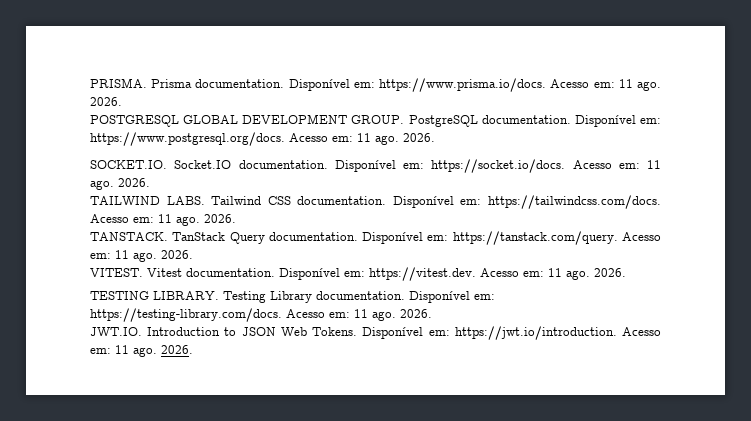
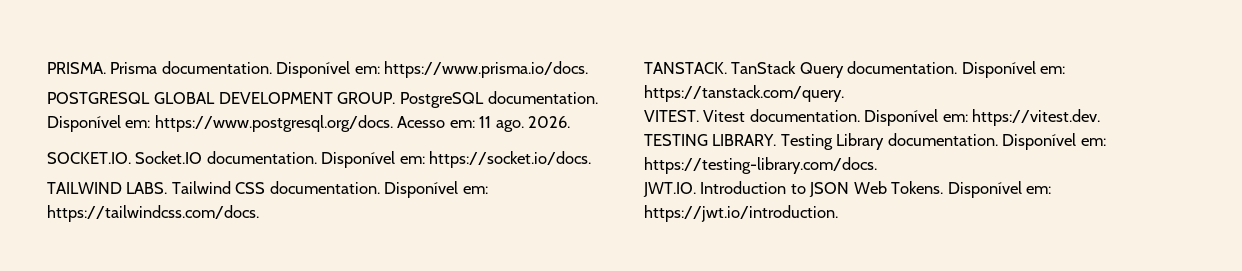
[550,79,661,91] [90,97,122,106] Acesso em: 11 ago. 2026. -> (589, 69) none
[572,160,661,169] [90,178,150,190] Acesso em: 11 ago. 2026. -> (592, 159) none
[90,214,236,226] Acesso em: 11 ago. 2026. -> (259, 213) none
[622,232,661,241] [90,250,193,262] Acesso em: 11 ago. 2026. -> (844, 93) none
[480,268,626,280] Acesso em: 11 ago. 2026. -> (1101, 117) none
[286,309,432,321] Acesso em: 11 ago. 2026. -> (877, 165) none
[622,327,661,336] [90,345,193,357] Acesso em: 11 ago. 2026. -> (838, 213) none

